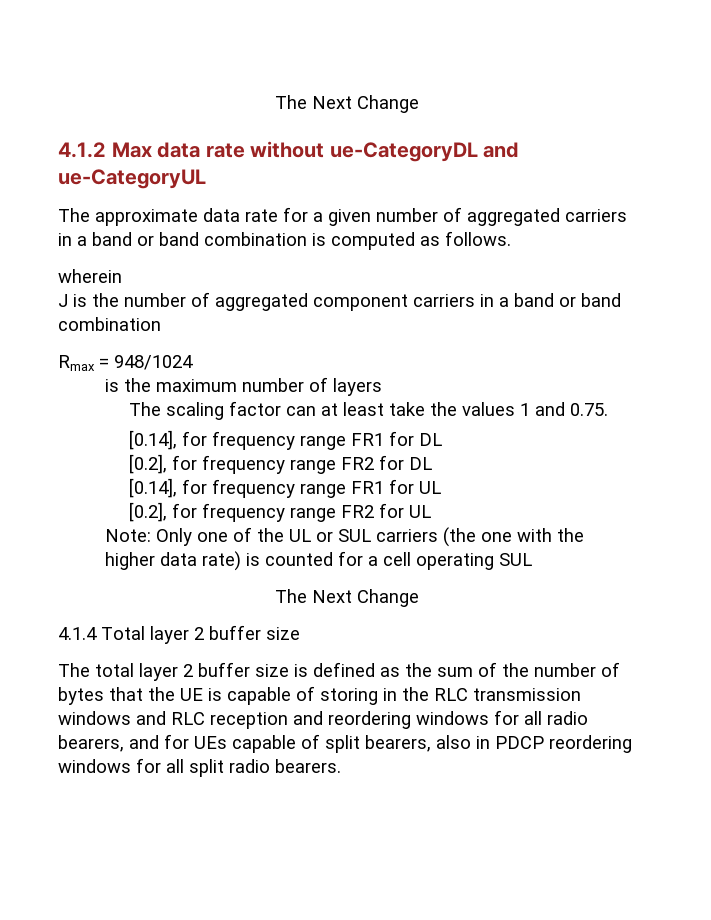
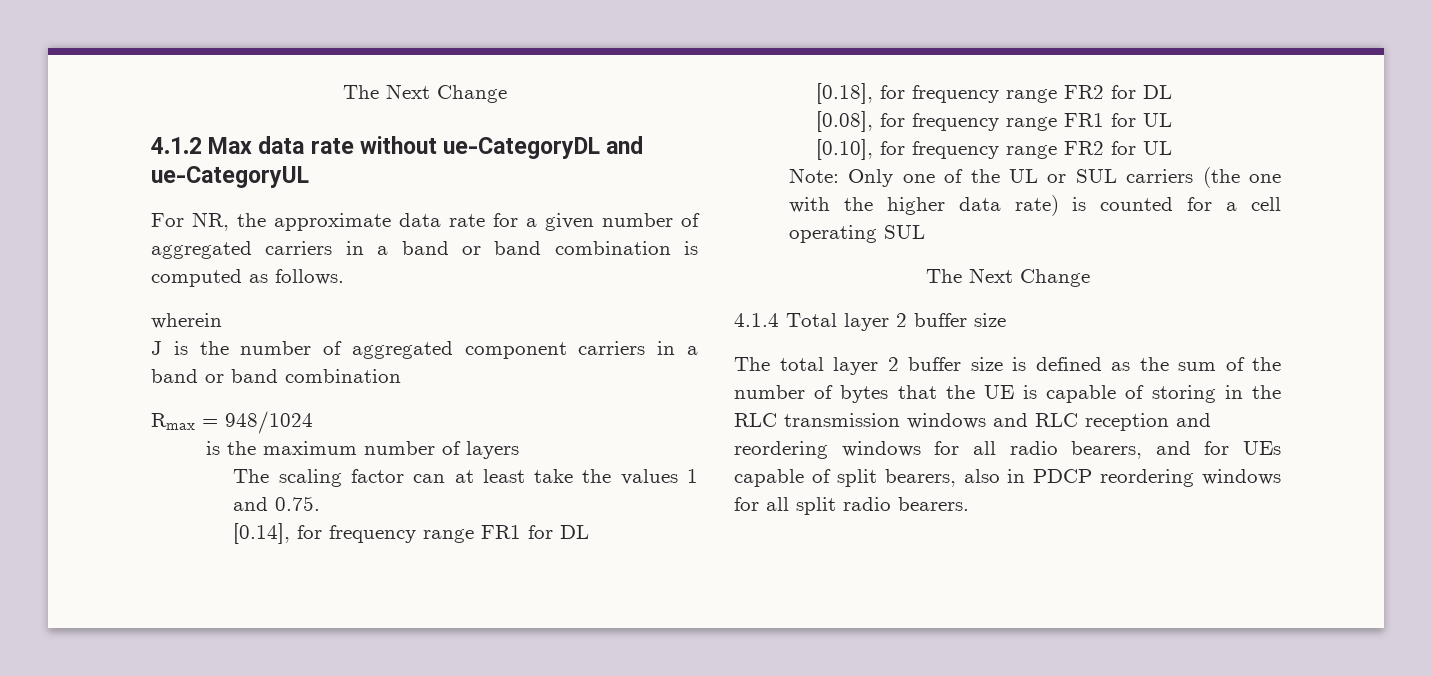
[58,208,90,222] The -> [151,212,266,231] For NR, the
[128,454,167,474] [0.2], -> [816,83,874,104] [0.18],
[128,478,177,498] [0.14], -> [816,111,874,132] [0.08],
[128,502,167,522] [0.2], -> [816,139,874,160] [0.10],

